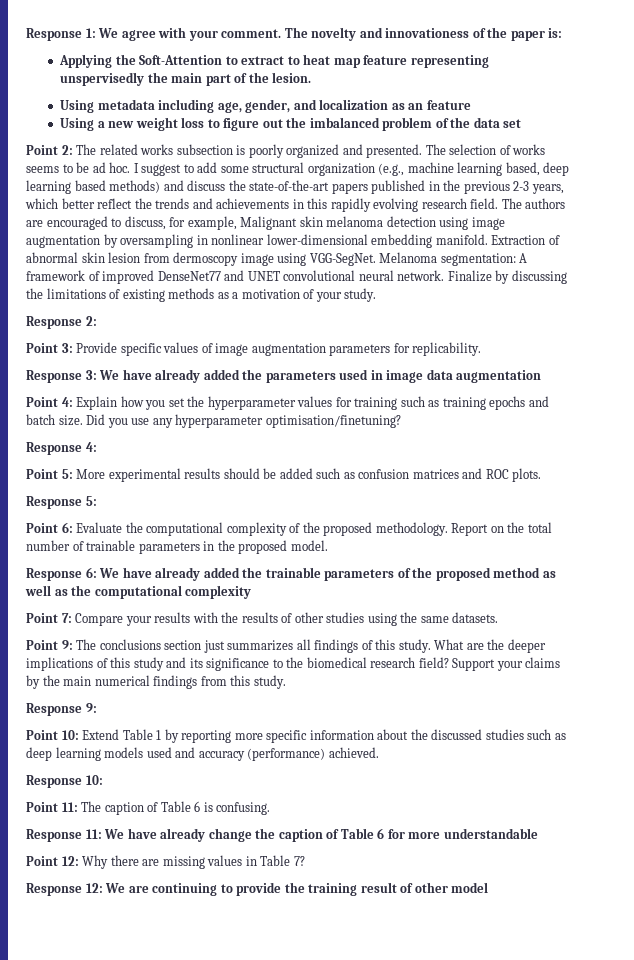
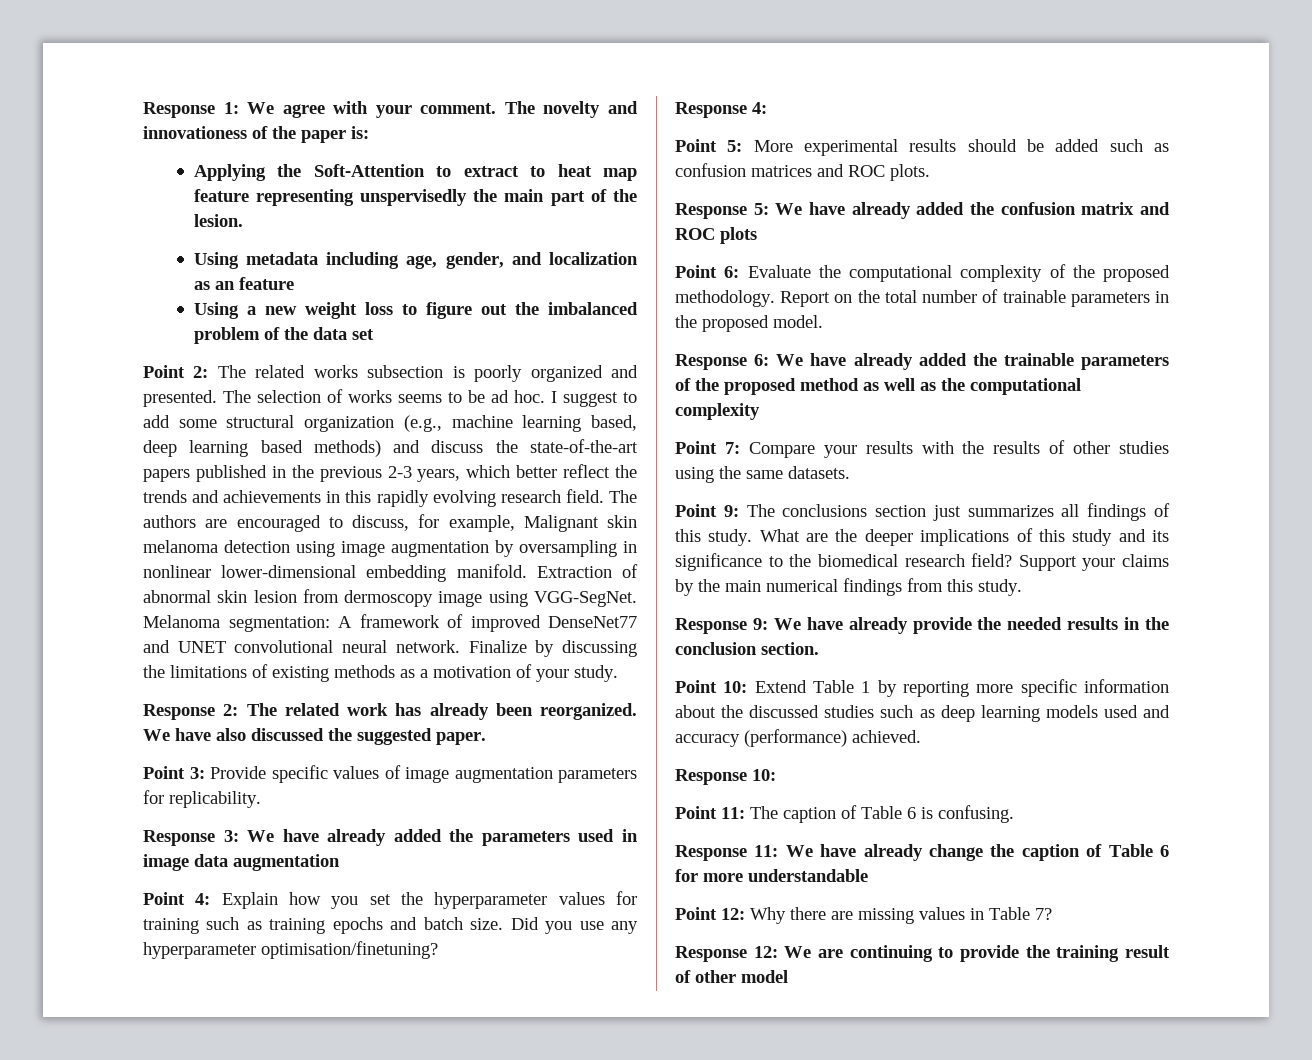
(97, 321) none -> [246,703,637,720] [143,728,486,745] The related work has already been reorganized. We have also discussed the suggested paper.
(97, 501) none -> [775,202,1170,219] [675,227,757,244] We have already added the confusion matrix and ROC plots
(97, 708) none -> [773,617,1169,634] [675,642,819,655] We have already provide the needed results in the conclusion section.

